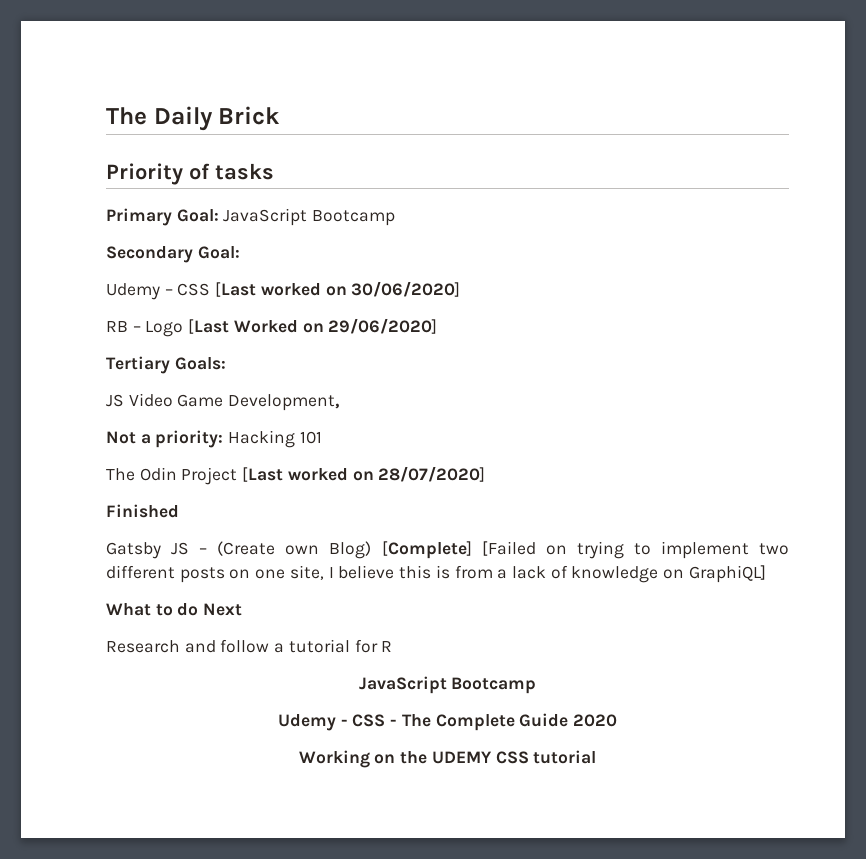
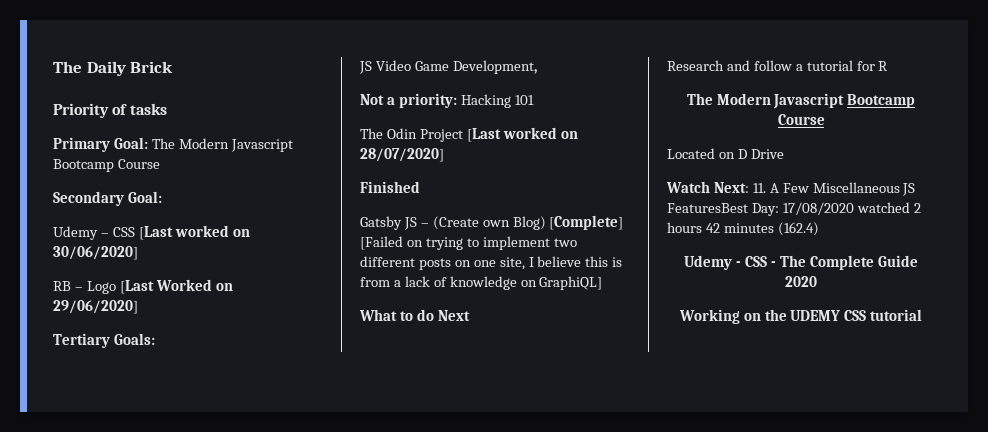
[223,208,396,226] JavaScript Bootcamp -> [151,138,293,152] [53,159,160,172] The Modern Javascript Bootcamp Course
[358,676,537,694] JavaScript Bootcamp -> [686,93,916,109] [777,114,825,125] [667,148,784,159] [666,181,916,196] [667,202,921,216] [667,222,819,236] The Modern Javascript Bootcamp Course // Located on D Drive // Watch Next: 11. A Few Miscellaneous JS FeaturesBest Day: 17/08/2020 watched 2 hours 42 minutes (162.4)

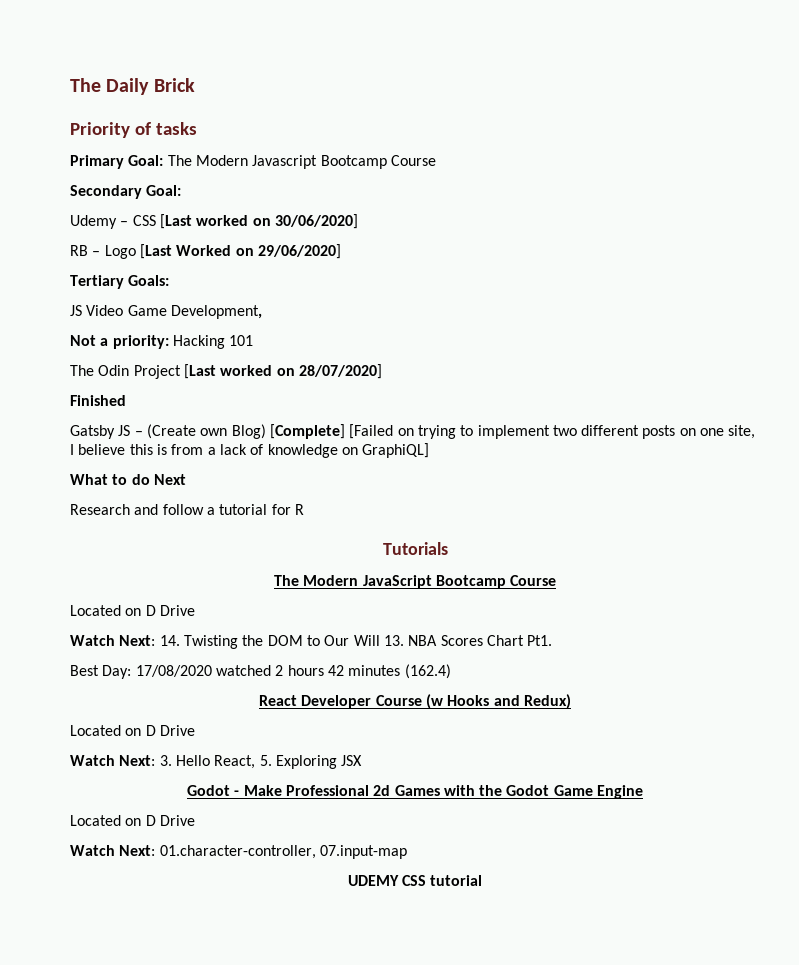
[686,93,845,109] // The Modern Javascript -> [382,542,448,555] [273,575,432,589] // Tutorials // The Modern JavaScript
[752,182,916,196] [667,203,748,213] 11. A Few Miscellaneous JS FeaturesBest -> [159,635,553,649] [70,665,99,676] 14. Twisting the DOM to Our Will 13. NBA Scores Chart Pt1. // Best
[684,255,918,270] [785,276,817,287] [678,309,787,324] Udemy - CSS - The Complete Guide 2020 // Working on the -> [259,694,571,709] [70,725,195,736] [70,755,363,769] [186,785,644,799] [70,815,195,826] [70,845,407,859] React Developer Course (w Hooks and Redux) // Located on D Drive // Watch Next: 3. Hello React, 5. Exploring JSX // Godot - Make Professional 2d Games with the Godot Game Engine // Located on D Drive // Watch Next: 01.character-controller, 07.input-map //

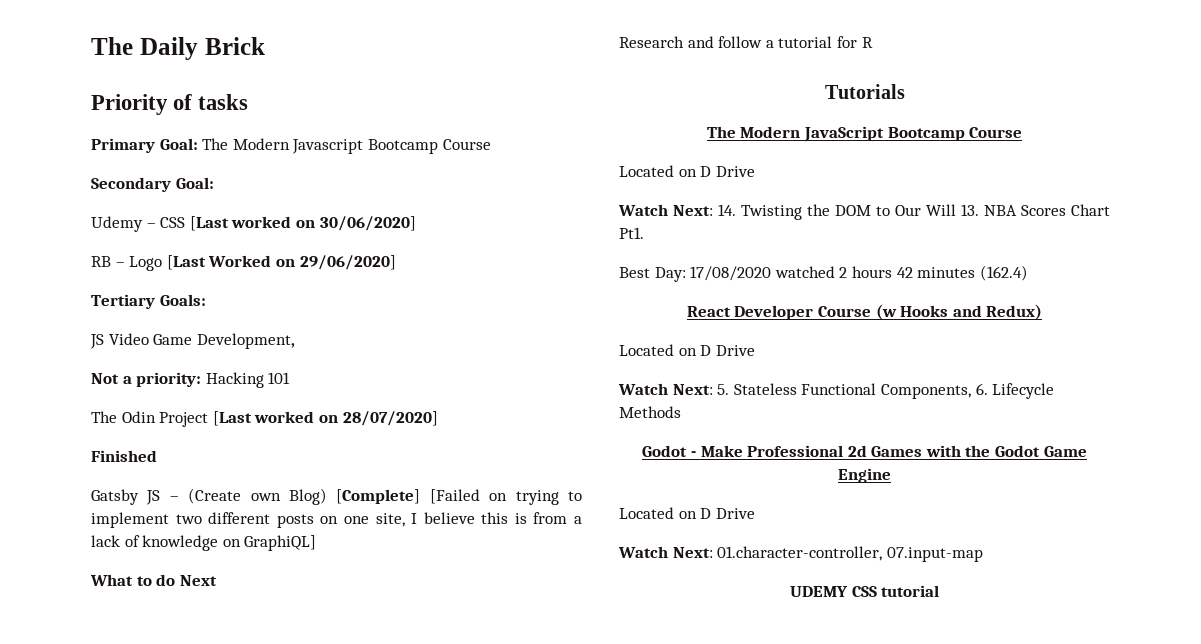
[159,755,363,769] 3. Hello React, 5. Exploring JSX -> [717,383,1055,399] [619,406,681,418] 5. Stateless Functional Components, 6. Lifecycle Methods

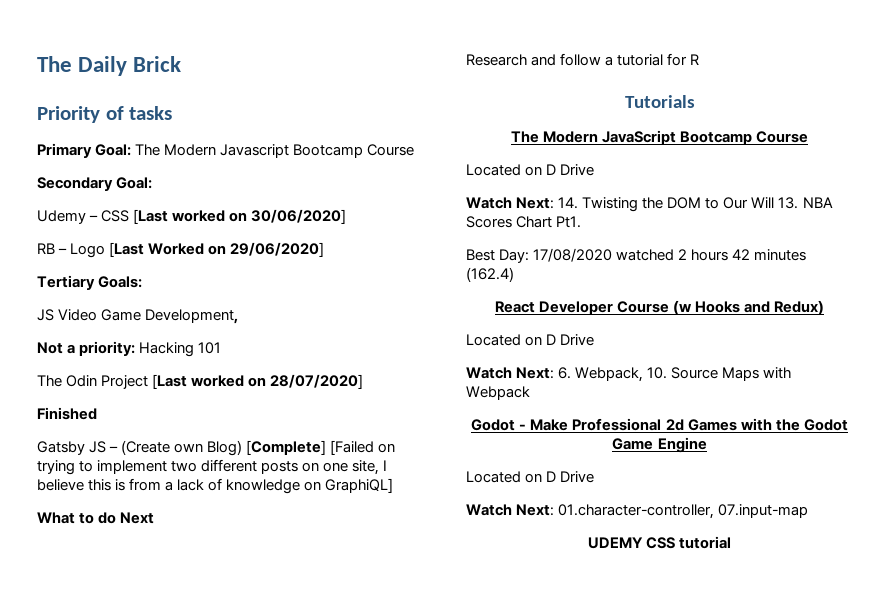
[717,383,1055,399] [619,406,681,418] 5. Stateless Functional Components, 6. Lifecycle Methods -> [558,367,792,382] [466,386,530,400] 6. Webpack, 10. Source Maps with Webpack

